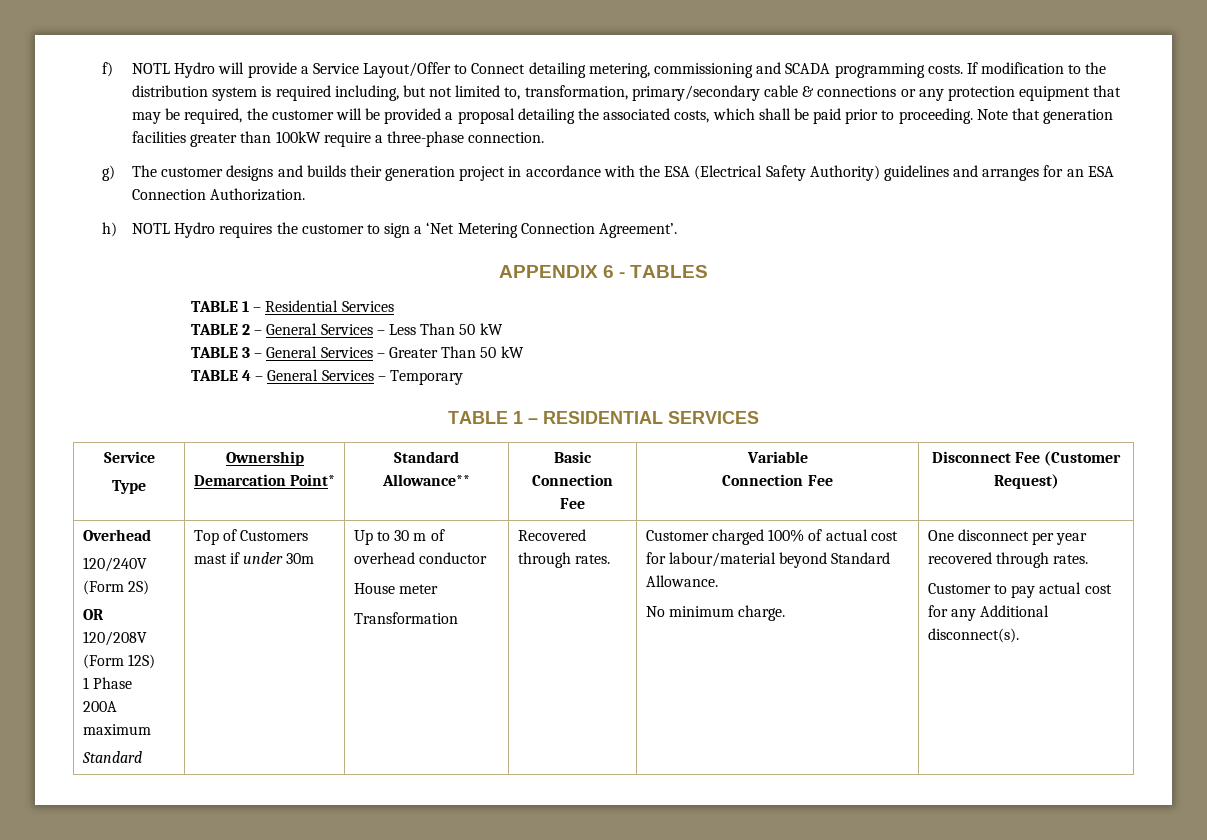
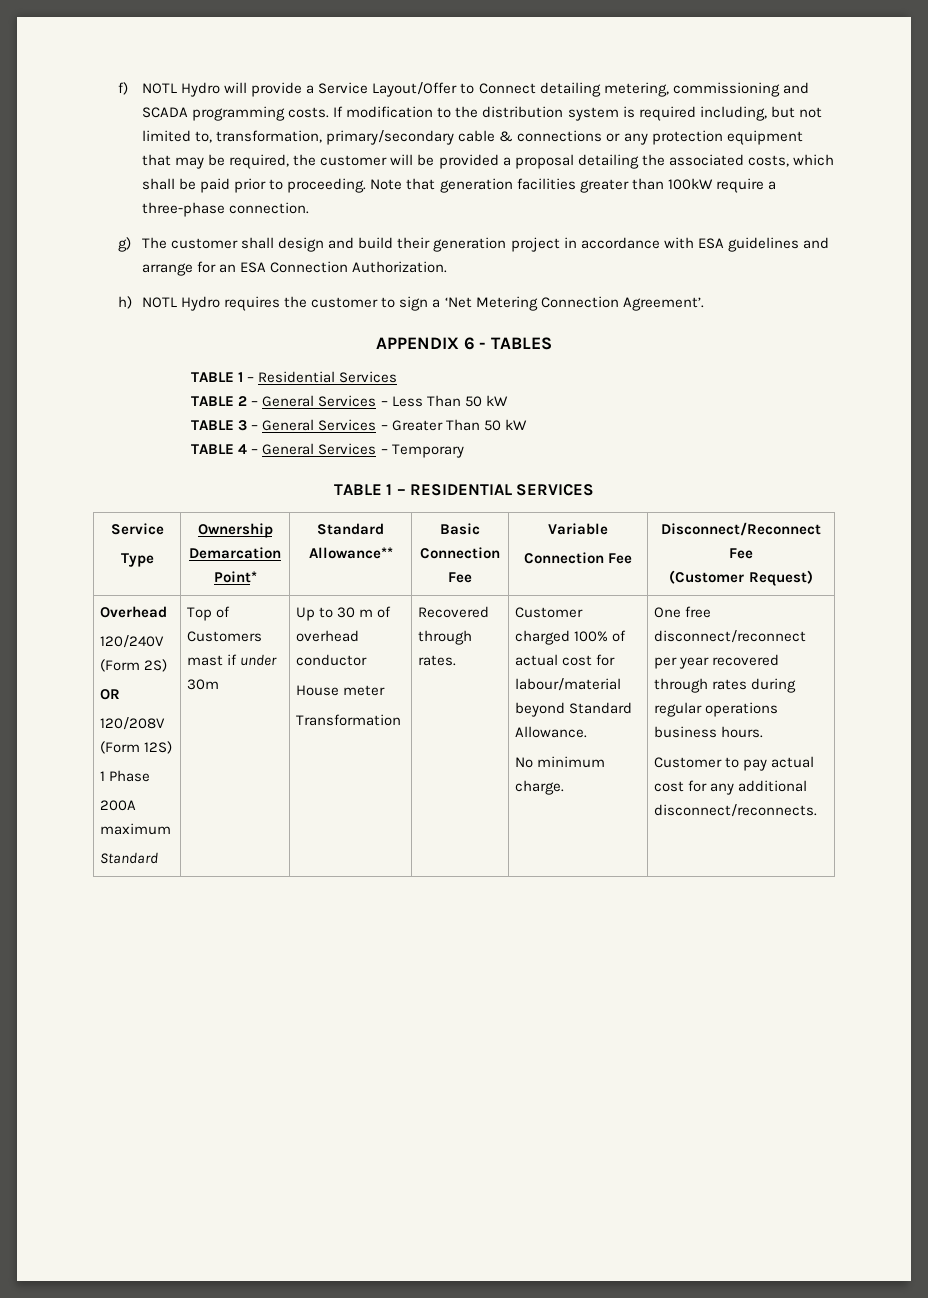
[226,165,346,181] designs and builds -> [241,237,394,252] shall design and build
[638,165,880,181] the ESA (Electrical Safety Authority) -> [697,238,724,249] ESA
[982,168,1040,181] arranges -> [142,263,194,276] arrange
[931,451,1040,463] Disconnect Fee -> [661,522,821,536] [729,548,753,559] Disconnect/Reconnect Fee //
[957,529,1029,541] disconnect -> [685,606,712,618] [654,630,807,643] free disconnect/reconnect
[1053,554,1089,564] rates. -> [712,678,797,693] [654,702,779,717] [654,726,764,738] rates during regular operations business hours.
[980,605,1050,617] [927,628,1019,643] Additional disconnect(s). -> [738,780,808,792] [654,804,818,817] additional disconnect/reconnects.

